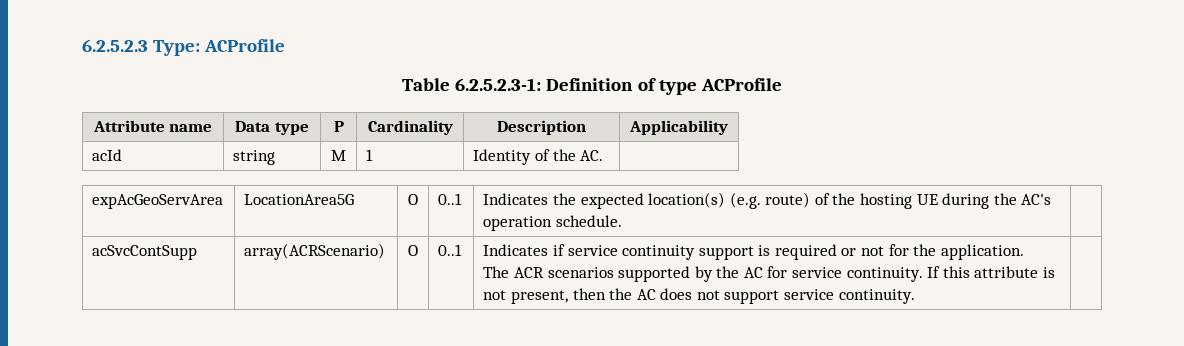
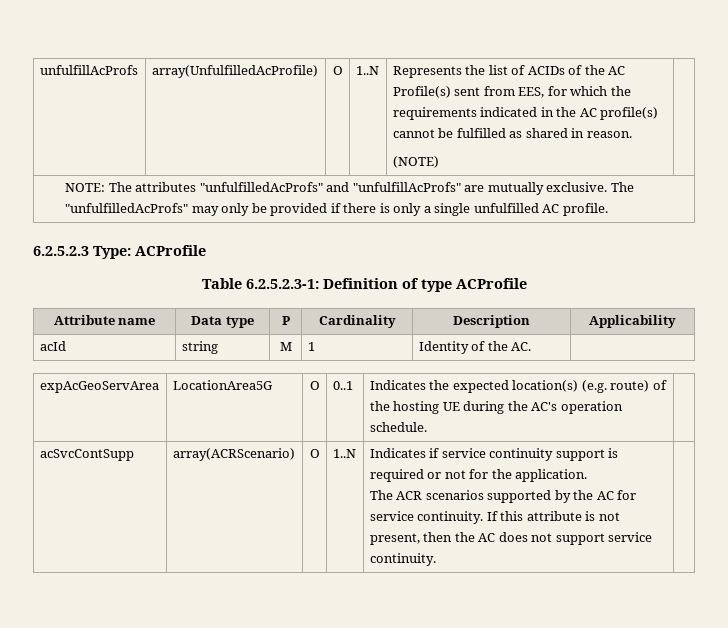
(82, 45) none -> [39,65,138,75] [151,65,318,78] [332,66,343,75] [355,66,379,75] [392,65,626,78] [392,86,631,98] [392,107,659,120] [392,128,632,138] [392,156,439,168] [65,182,634,195] [65,203,608,216] unfulfillAcProfs | array(UnfulfilledAcProfile) | O | 1..N | Represents the list of ACIDs of the AC Profile(s) sent from EES, for which the requirements indicated in the AC profile(s) cannot be fulfilled as shared in reason. // (NOTE) | // NOTE: The attributes "unfulfilledAcProfs" and "unfulfillAcProfs" are mutually exclusive. The "unfulfilledAcProfs" may only be provided if there is only a single unfulfilled AC profile. //
[438,244,463,256] 0..1 -> [332,449,356,458] 1..N

